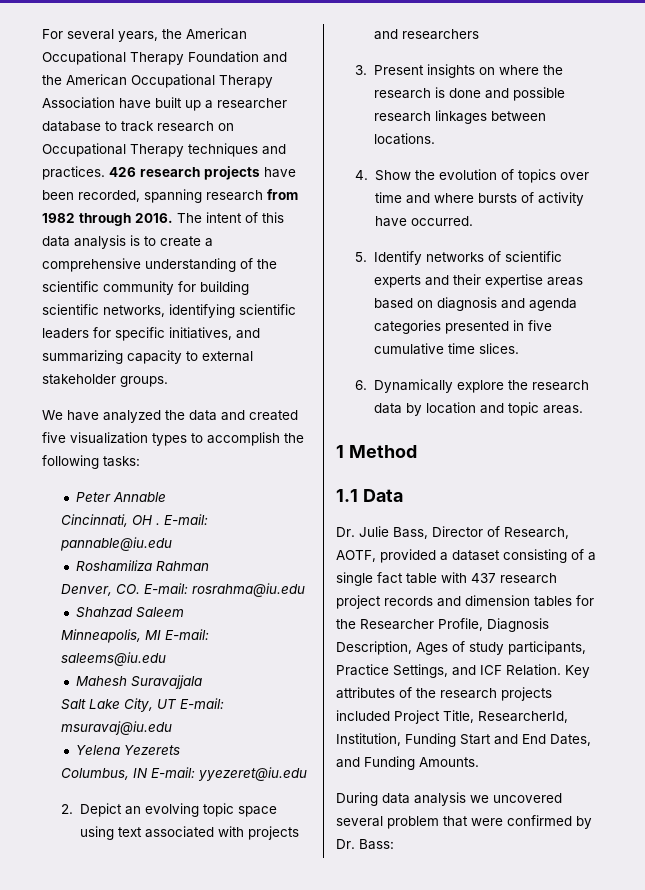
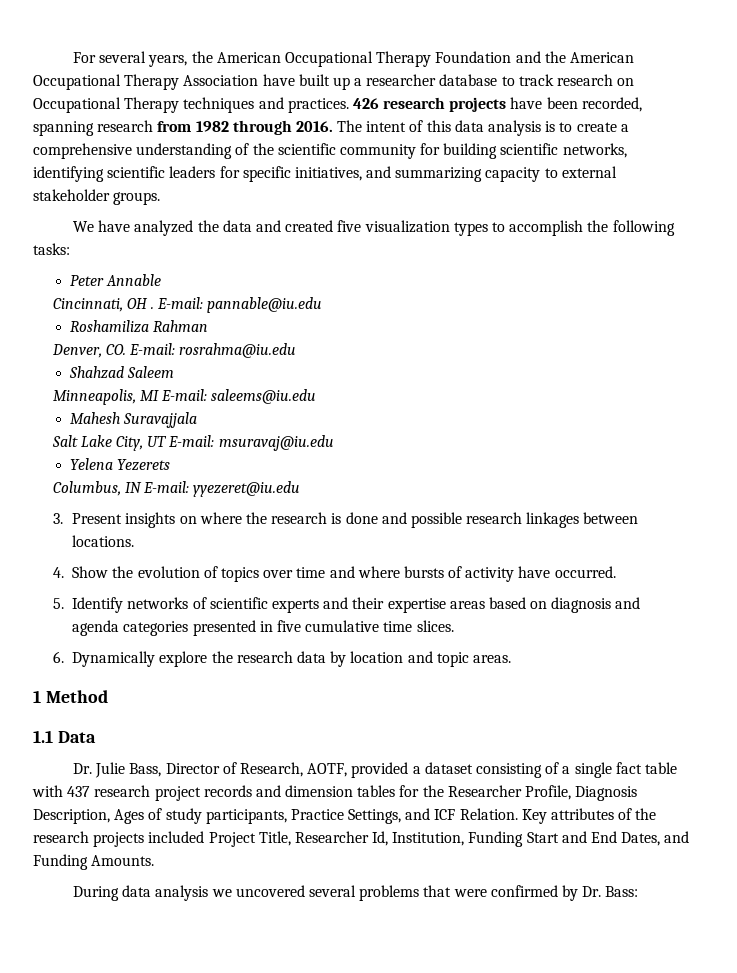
[60,803,277,817] [79,826,299,840] [373,29,479,40] // 2. Depict an evolving topic space using text associated with projects and researchers -> (301, 489) none
[478,711,568,723] ResearcherId, -> [294,831,389,846] Researcher Id,
[387,816,439,829] problem -> [359,885,420,901] problems

